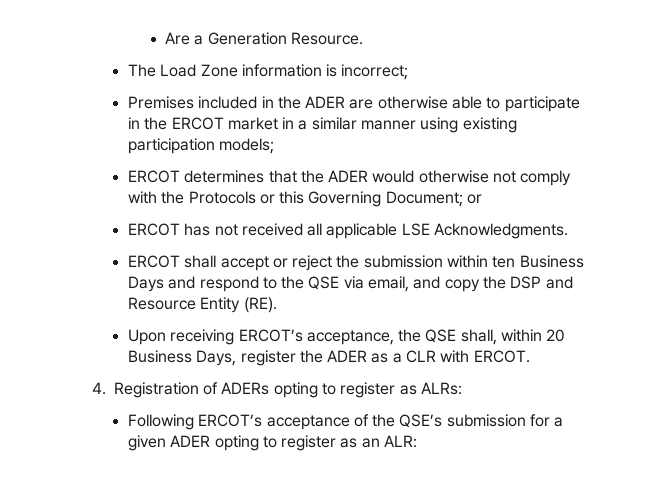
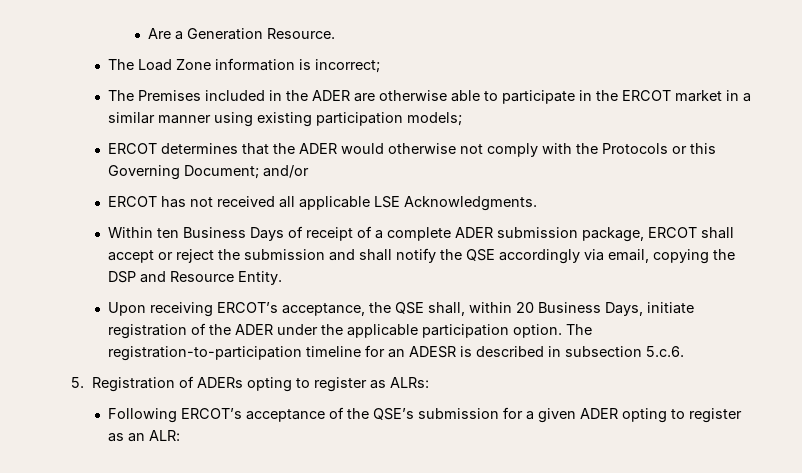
(409, 72) none -> [107,90,134,101] The
[467,194,483,204] or -> [262,165,309,178] and/or
(569, 231) none -> [107,226,644,242] Within ten Business Days of receipt of a complete ADER submission package,
[447,255,584,268] [127,276,340,292] within ten Business Days and respond to the QSE -> [328,248,580,264] and shall notify the QSE accordingly
[413,276,480,292] and copy -> [652,249,709,264] copying
[200,297,277,313] Entity (RE). -> [237,271,282,285] Entity.
[240,350,530,366] [91,382,106,395] register the ADER as a CLR with ERCOT. // 4. -> [646,302,694,314] [107,323,592,339] [107,345,684,361] [71,377,85,388] initiate registration of the ADER under the applicable participation option. The registration-to-participation timeline for an ADESR is described in subsection 5.c.6. // 5.

